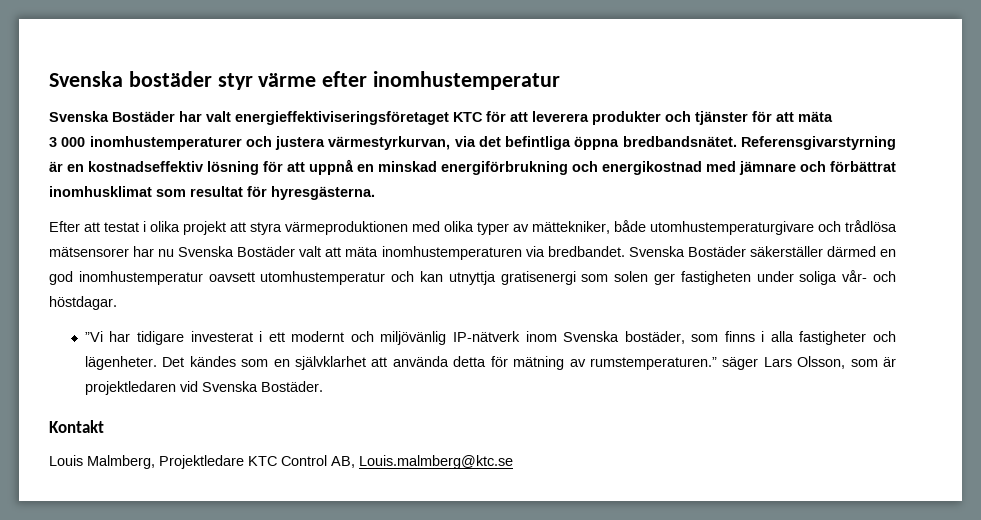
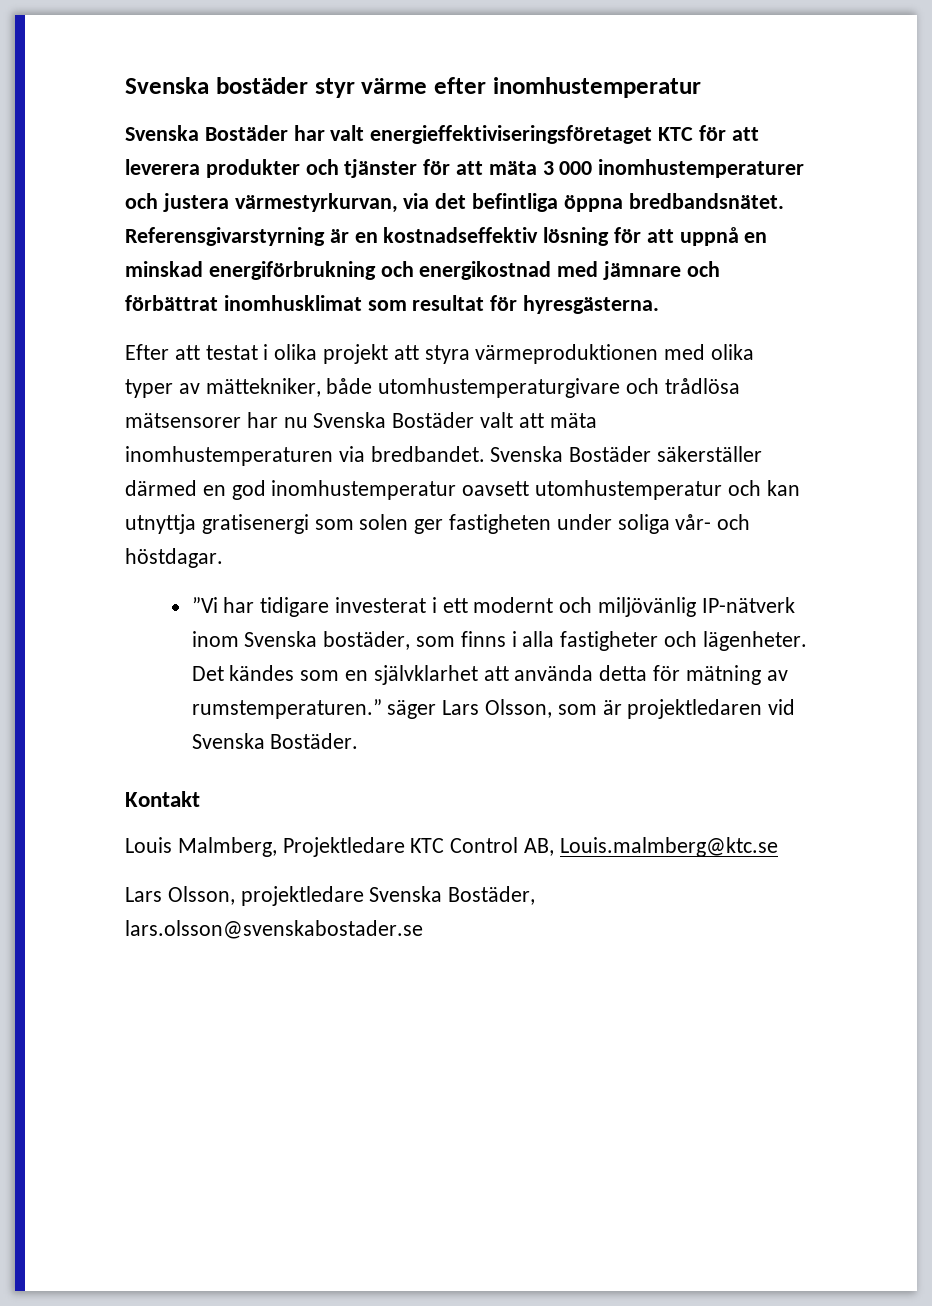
(833, 116) // -> (537, 168) none
(513, 462) none -> [125,886,536,906] [125,920,423,939] // Lars Olsson, projektledare Svenska Bostäder, lars.olsson@svenskabostader.se

